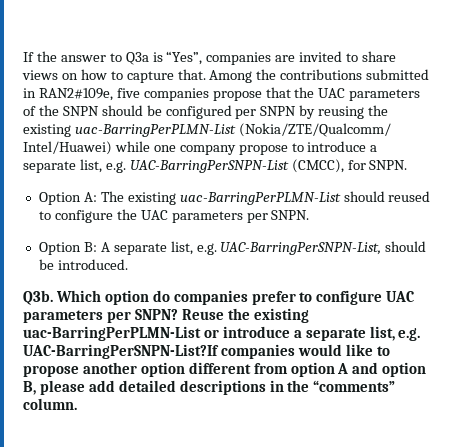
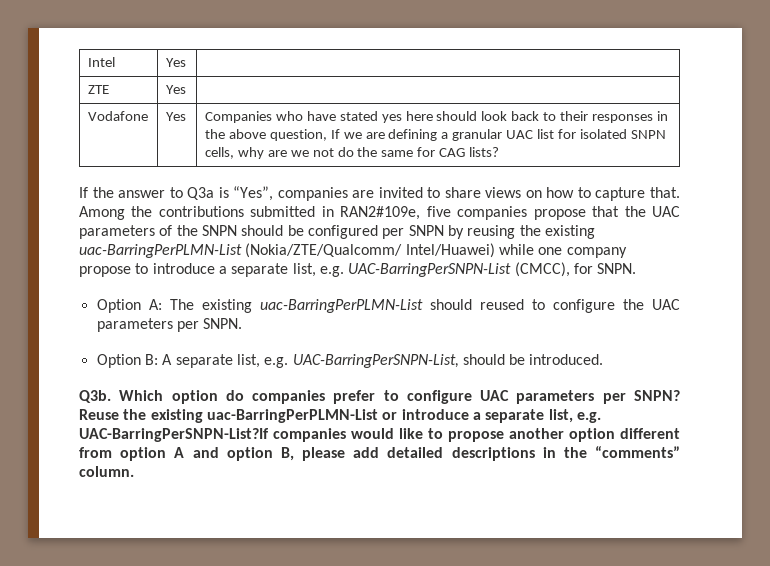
(23, 57) none -> [87,57,115,67] [165,58,186,67] [87,85,109,94] [165,85,186,94] [87,111,148,121] [165,112,186,121] [204,111,668,123] [204,129,666,141] [204,147,500,159] Intel | Yes | // ZTE | Yes | // Vodafone | Yes | Companies who have stated yes here should look back to their responses in the above question, If we are defining a granular UAC list for isolated SNPN cells, why are we not do the same for CAG lists? //

